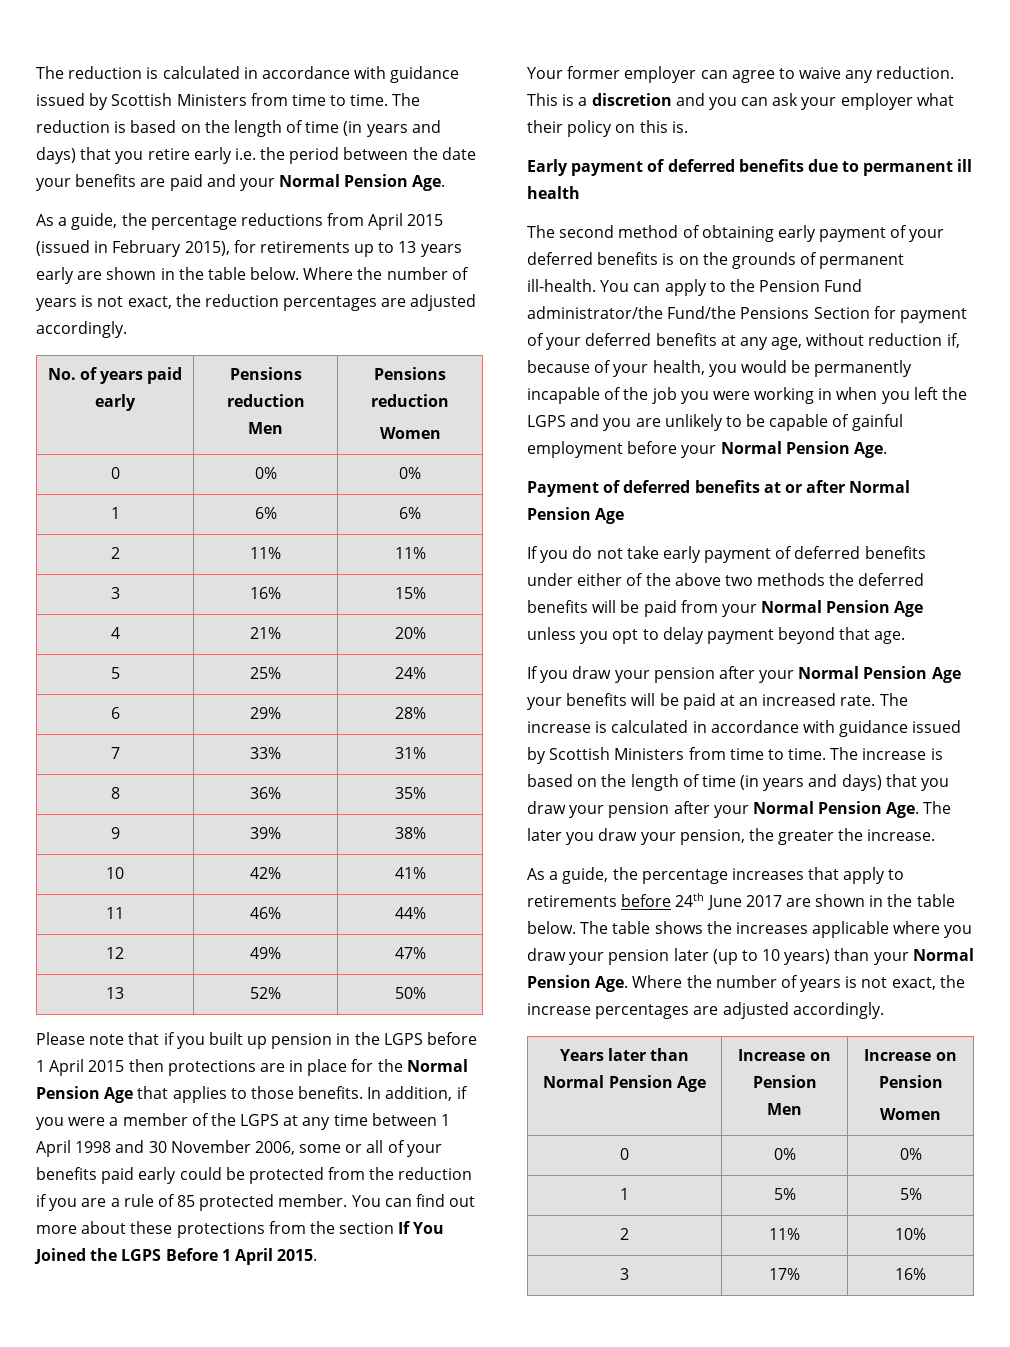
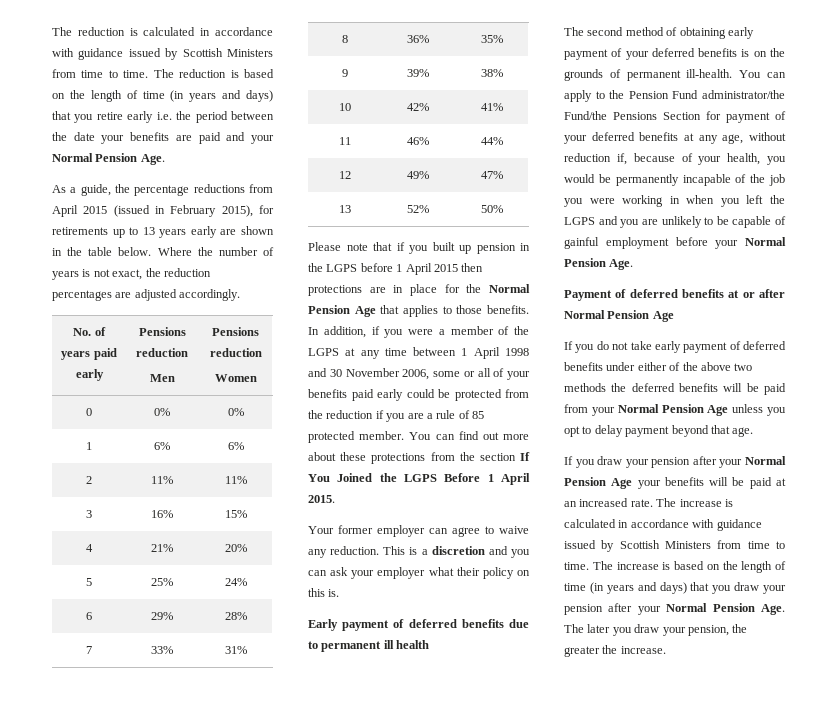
[527,867,905,884] [527,893,955,910] [527,921,973,938] [527,948,974,965] [527,975,965,992] [527,1002,884,1019] [559,1048,690,1061] [543,1075,706,1092] [738,1049,831,1061] [752,1075,817,1088] [767,1103,802,1115] [864,1049,957,1061] [878,1075,943,1088] [880,1108,941,1120] [620,1148,629,1160] [773,1148,796,1160] [899,1148,922,1160] [620,1188,629,1200] [773,1188,796,1200] [899,1188,922,1200] [620,1228,629,1240] [769,1228,800,1240] [895,1228,926,1240] [620,1268,629,1280] [769,1268,800,1280] [895,1268,926,1280] // As a guide, the percentage increases that apply to retirements before 24th June 2017 are shown in the table below. The table shows the increases applicable where you draw your pension later (up to 10 years) than your Normal Pension Age. Where the number of years is not exact, the increase percentages are adjusted accordingly. // Years later than Normal Pension Age | Increase on Pension // Men | Increase on Pension // Women // 0 | 0% | 0% // 1 | 5% | 5% // 2 | 11% | 10% // 3 | 17% | 16% -> (666, 650) none

